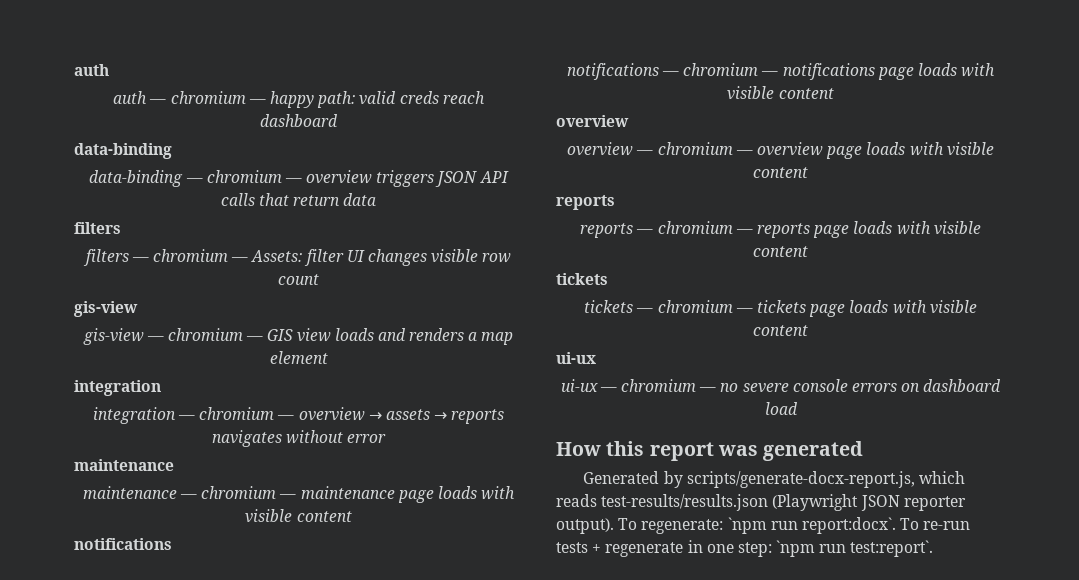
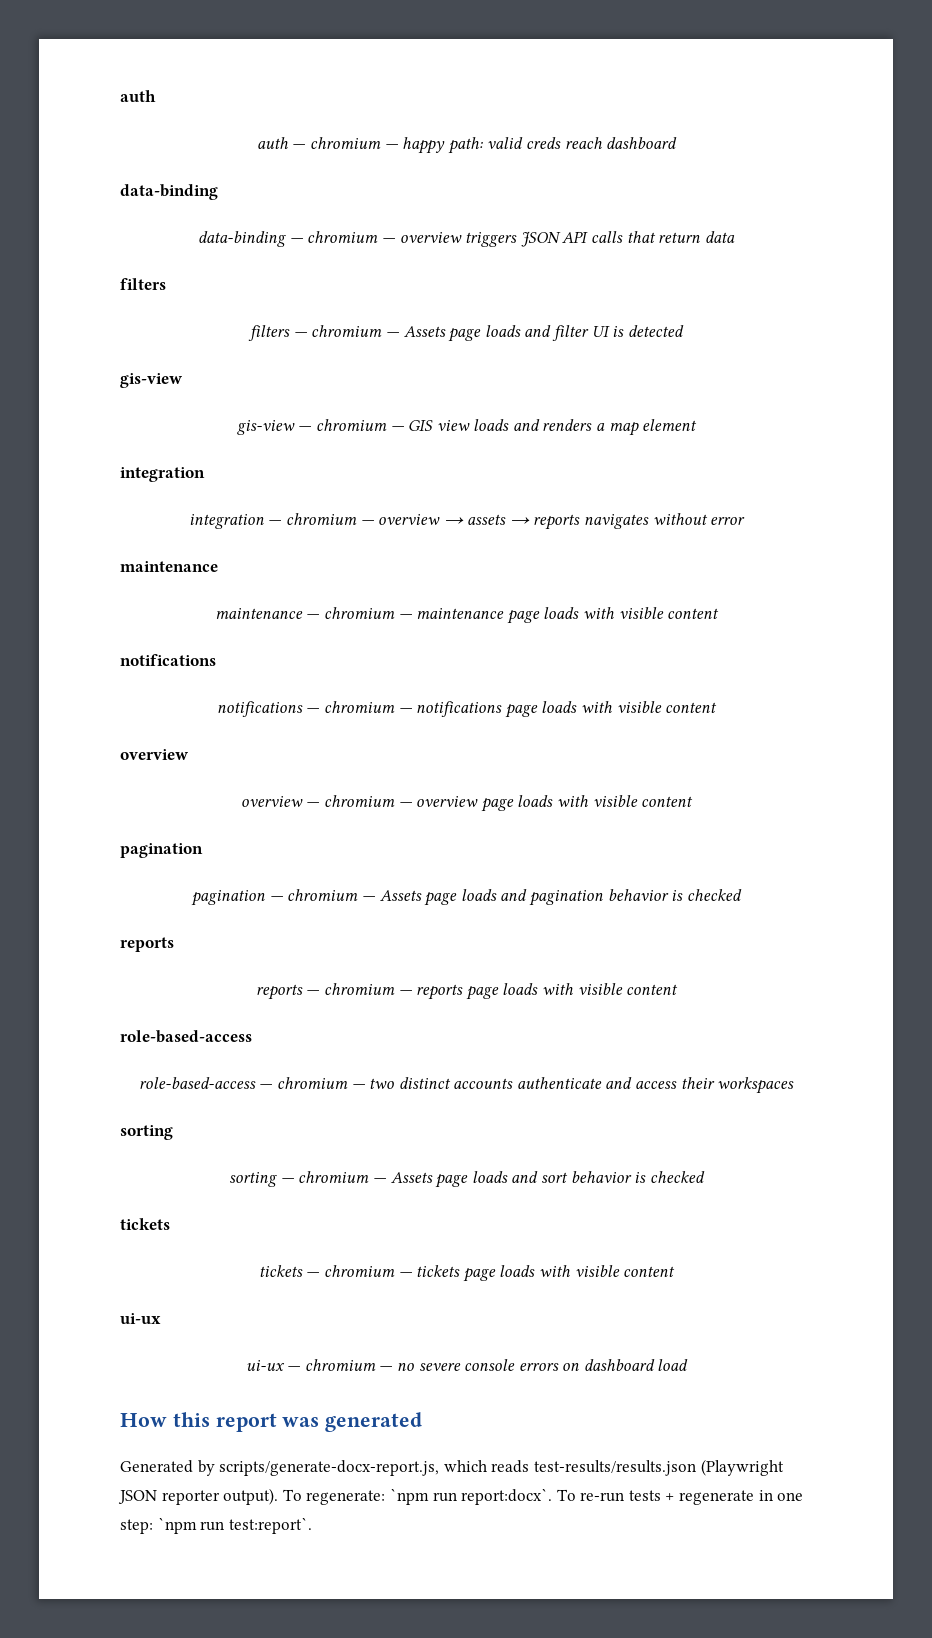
[251,249,512,266] [278,274,319,285] Assets: filter UI changes visible row count -> [403,325,684,342] Assets page loads and filter UI is detected
(808, 172) none -> [120,843,203,858] [191,889,742,906] // pagination // pagination — chromium — Assets page loads and pagination behavior is checked
(808, 251) none -> [120,1030,252,1043] [138,1077,795,1094] [120,1125,173,1140] [229,1171,705,1188] // role-based-access // role-based-access — chromium — two distinct accounts authenticate and access their workspaces // sorting // sorting — chromium — Assets page loads and sort behavior is checked

